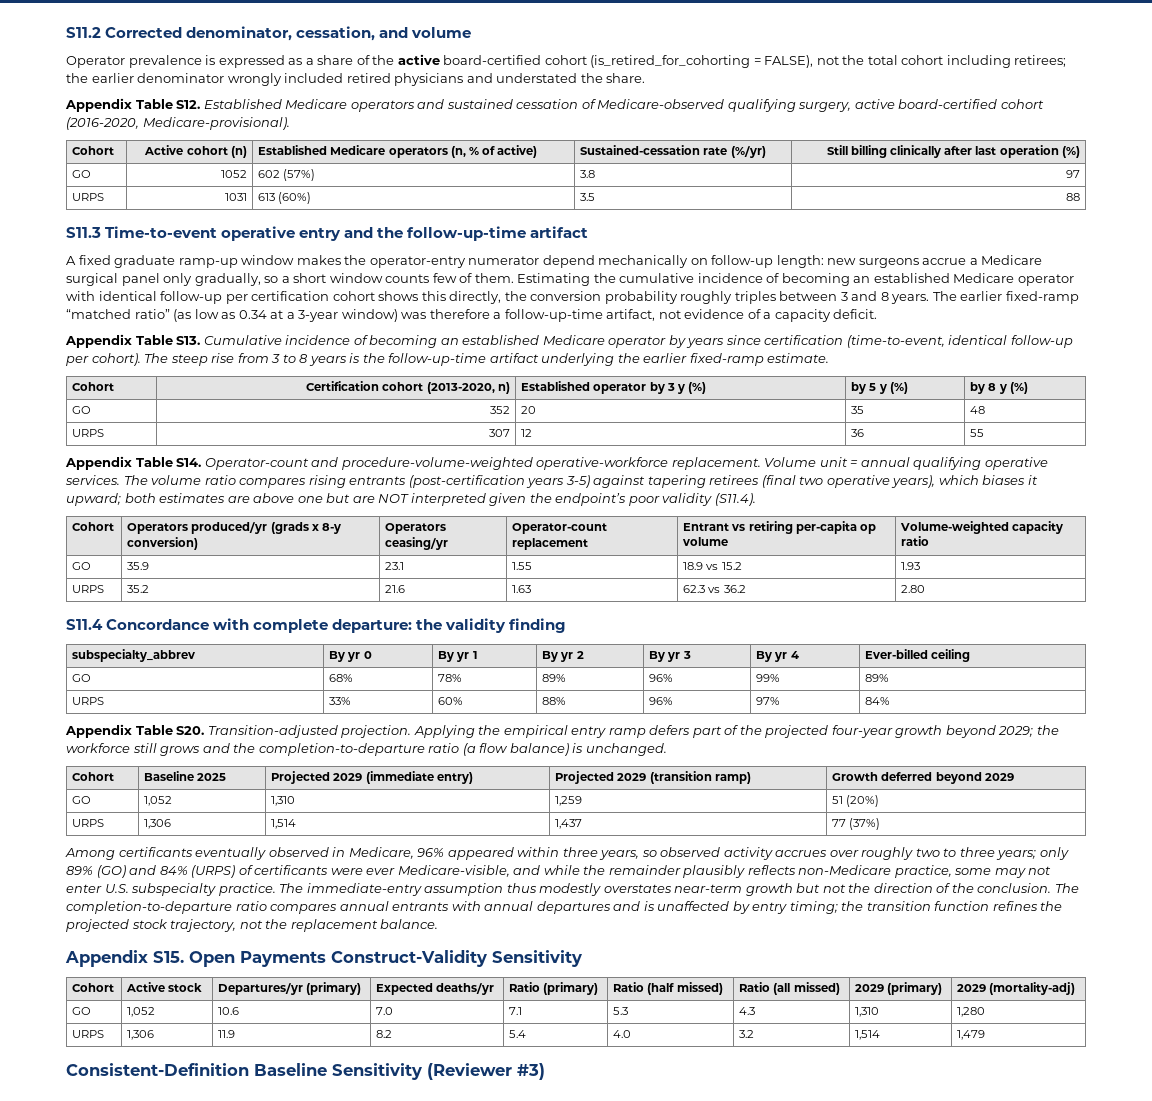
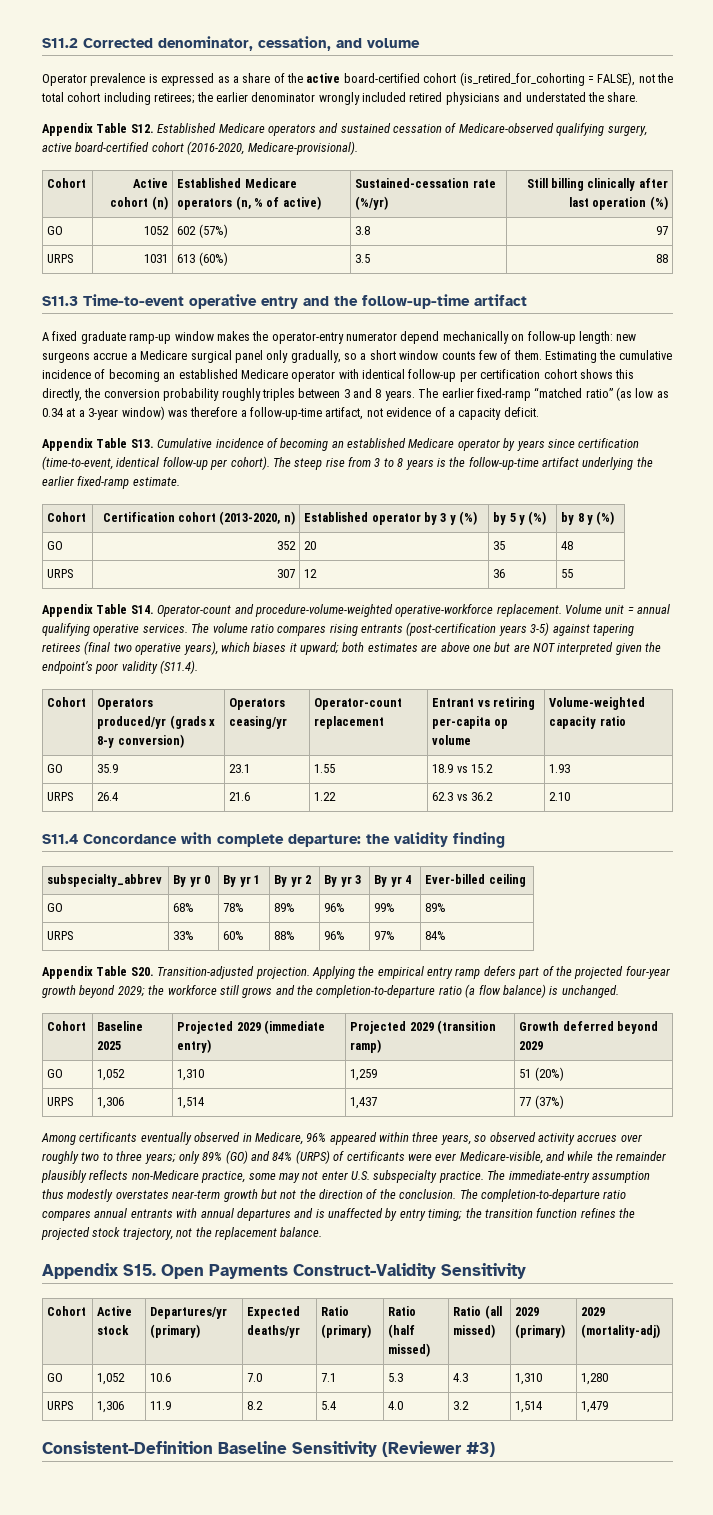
[127,585,150,593] 35.2 -> [97,792,119,801] 26.4
[512,585,532,593] 1.63 -> [314,792,337,801] 1.22
[901,585,926,593] 2.80 -> [549,792,571,801] 2.10

